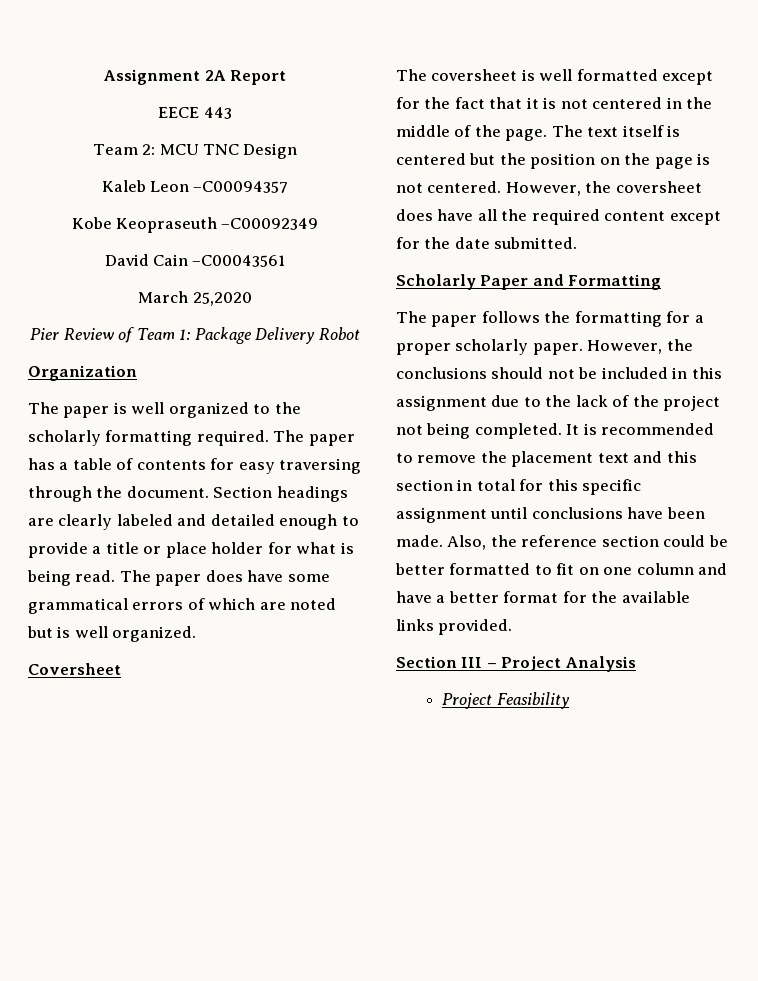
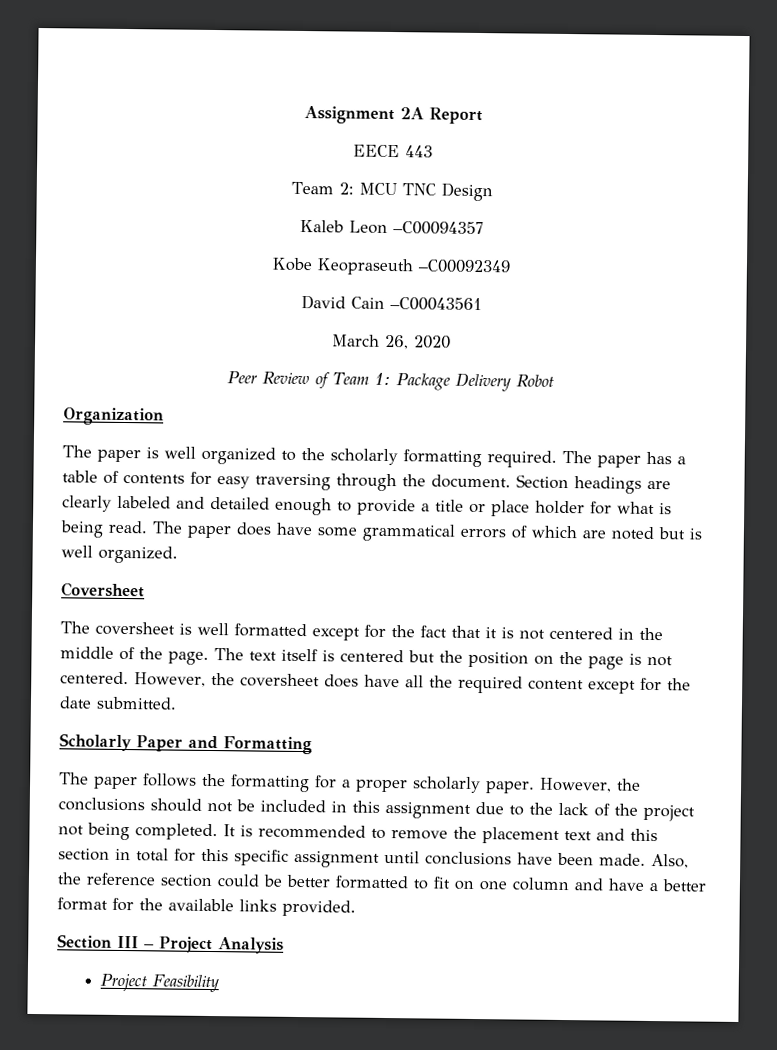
[192,292,252,306] [30,328,60,340] 25,2020 // Pier -> [383,334,451,350] [226,371,258,384] 26, 2020 // Peer

